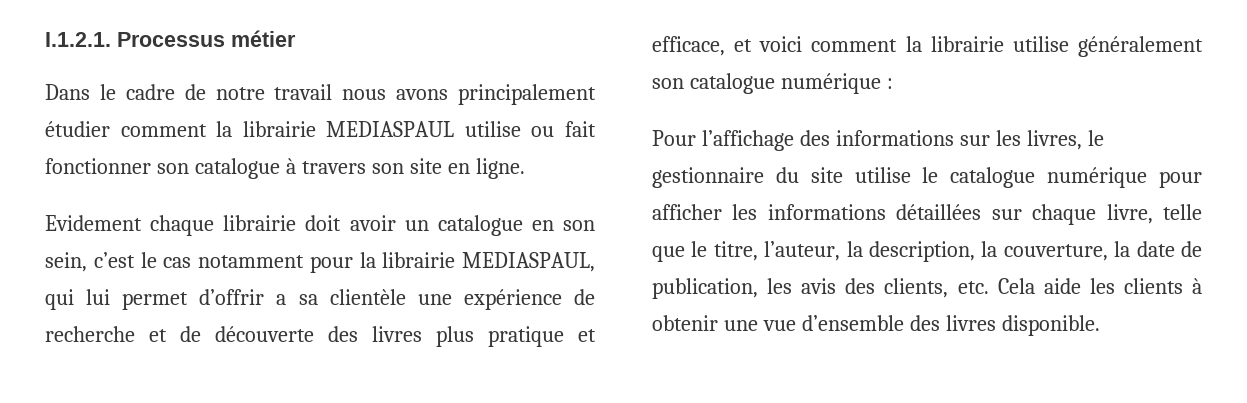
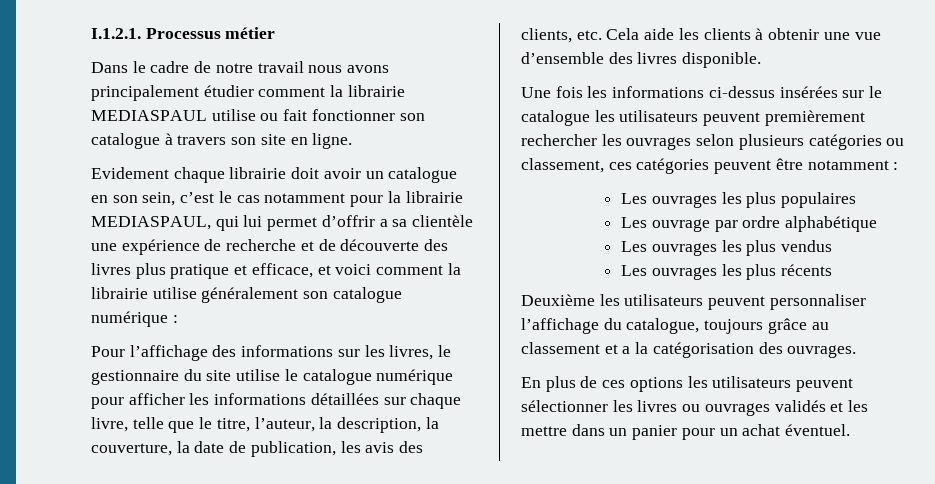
(1100, 325) none -> [521,86,883,98] [521,110,865,126] [521,134,905,150] [521,158,899,174] [621,192,857,208] [621,216,878,232] [621,240,833,256] [621,264,833,280] [521,294,866,310] [521,318,829,334] [521,342,857,358] [521,376,854,392] [521,400,869,416] [521,424,851,440] // Une fois les informations ci-dessus insérées sur le catalogue les utilisateurs peuvent premièrement rechercher les ouvrages selon plusieurs catégories ou classement, ces catégories peuvent être notamment : // Les ouvrages les plus populaires // Les ouvrage par ordre alphabétique // Les ouvrages les plus vendus // Les ouvrages les plus récents // Deuxième les utilisateurs peuvent personnaliser l’affichage du catalogue, toujours grâce au classement et a la catégorisation des ouvrages. // En plus de ces options les utilisateurs peuvent sélectionner les livres ou ouvrages validés et les mettre dans un panier pour un achat éventuel.

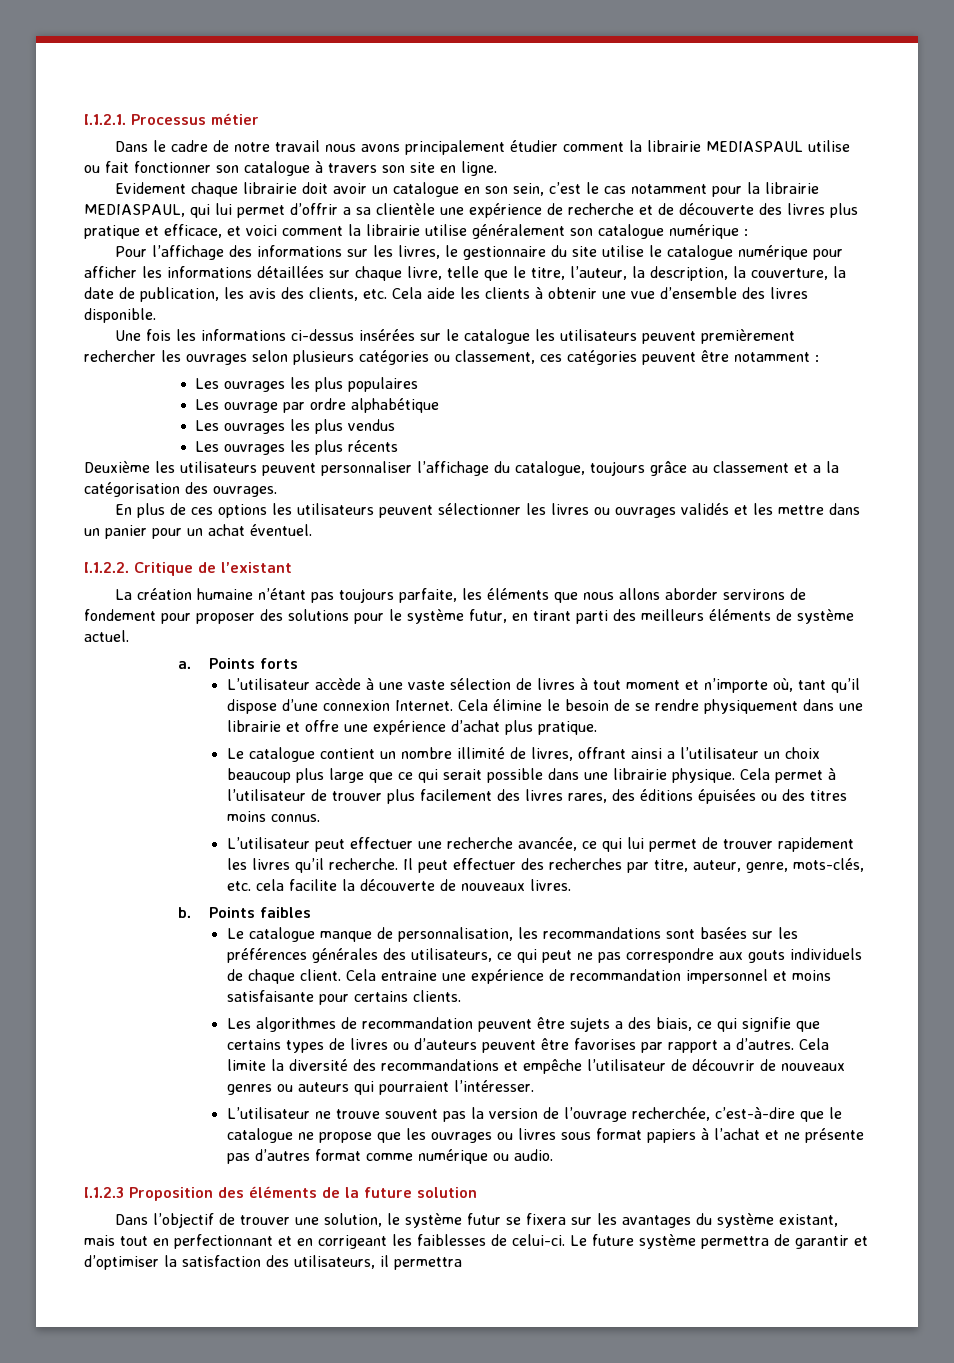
(851, 430) none -> [84,562,292,576] [114,588,806,603] [84,609,854,624] [84,630,129,642] [177,658,298,669] [226,678,860,693] [226,699,863,714] [226,720,597,735] [226,747,820,762] [226,768,836,783] [226,789,847,804] [226,811,320,822] [226,837,854,852] [226,858,864,873] [226,879,571,891] [177,907,311,918] [226,927,798,942] [226,948,862,963] [226,969,831,984] [226,990,461,1005] [226,1017,820,1032] [226,1038,829,1053] [226,1059,845,1074] [226,1080,534,1095] [226,1107,842,1122] [226,1128,864,1143] [226,1149,553,1164] [84,1186,477,1201] [114,1213,838,1228] [84,1234,868,1249] [84,1255,462,1270] // I.1.2.2. Critique de l’existant // La création humaine n’étant pas toujours parfaite, les éléments que nous allons aborder servirons de fondement pour proposer des solutions pour le système futur, en tirant parti des meilleurs éléments de système actuel. // a. Points forts // L’utilisateur accède à une vaste sélection de livres à tout moment et n’importe où, tant qu’il dispose d’une connexion Internet. Cela élimine le besoin de se rendre physiquement dans une librairie et offre une expérience d’achat plus pratique. // Le catalogue contient un nombre illimité de livres, offrant ainsi a l’utilisateur un choix beaucoup plus large que ce qui serait possible dans une librairie physique. Cela permet à l’utilisateur de trouver plus facilement des livres rares, des éditions épuisées ou des titres moins connus. // L’utilisateur peut effectuer une recherche avancée, ce qui lui permet de trouver rapidement les livres qu’il recherche. Il peut effectuer des recherches par titre, auteur, genre, mots-clés, etc. cela facilite la découverte de nouveaux livres. // b. Points faibles // Le catalogue manque de personnalisation, les recommandations sont basées sur les préférences générales des utilisateurs, ce qui peut ne pas correspondre aux gouts individuels de chaque client. Cela entraine une expérience de recommandation impersonnel et moins satisfaisante pour certains clients. // Les algorithmes de recommandation peuvent être sujets a des biais, ce qui signifie que certains types de livres ou d’auteurs peuvent être favorises par rapport a d’autres. Cela limite la diversité des recommandations et empêche l’utilisateur de découvrir de nouveaux genres ou auteurs qui pourraient l’intéresser. // L’utilisateur ne trouve souvent pas la version de l’ouvrage recherchée, c’est-à-dire que le catalogue ne propose que les ouvrages ou livres sous format papiers à l’achat et ne présente pas d’autres format comme numérique ou audio. // I.1.2.3 Proposition des éléments de la future solution // Dans l’objectif de trouver une solution, le système futur se fixera sur les avantages du système existant, mais tout en perfectionnant et en corrigeant les faiblesses de celui-ci. Le future système permettra de garantir et d’optimiser la satisfaction des utilisateurs, il permettra

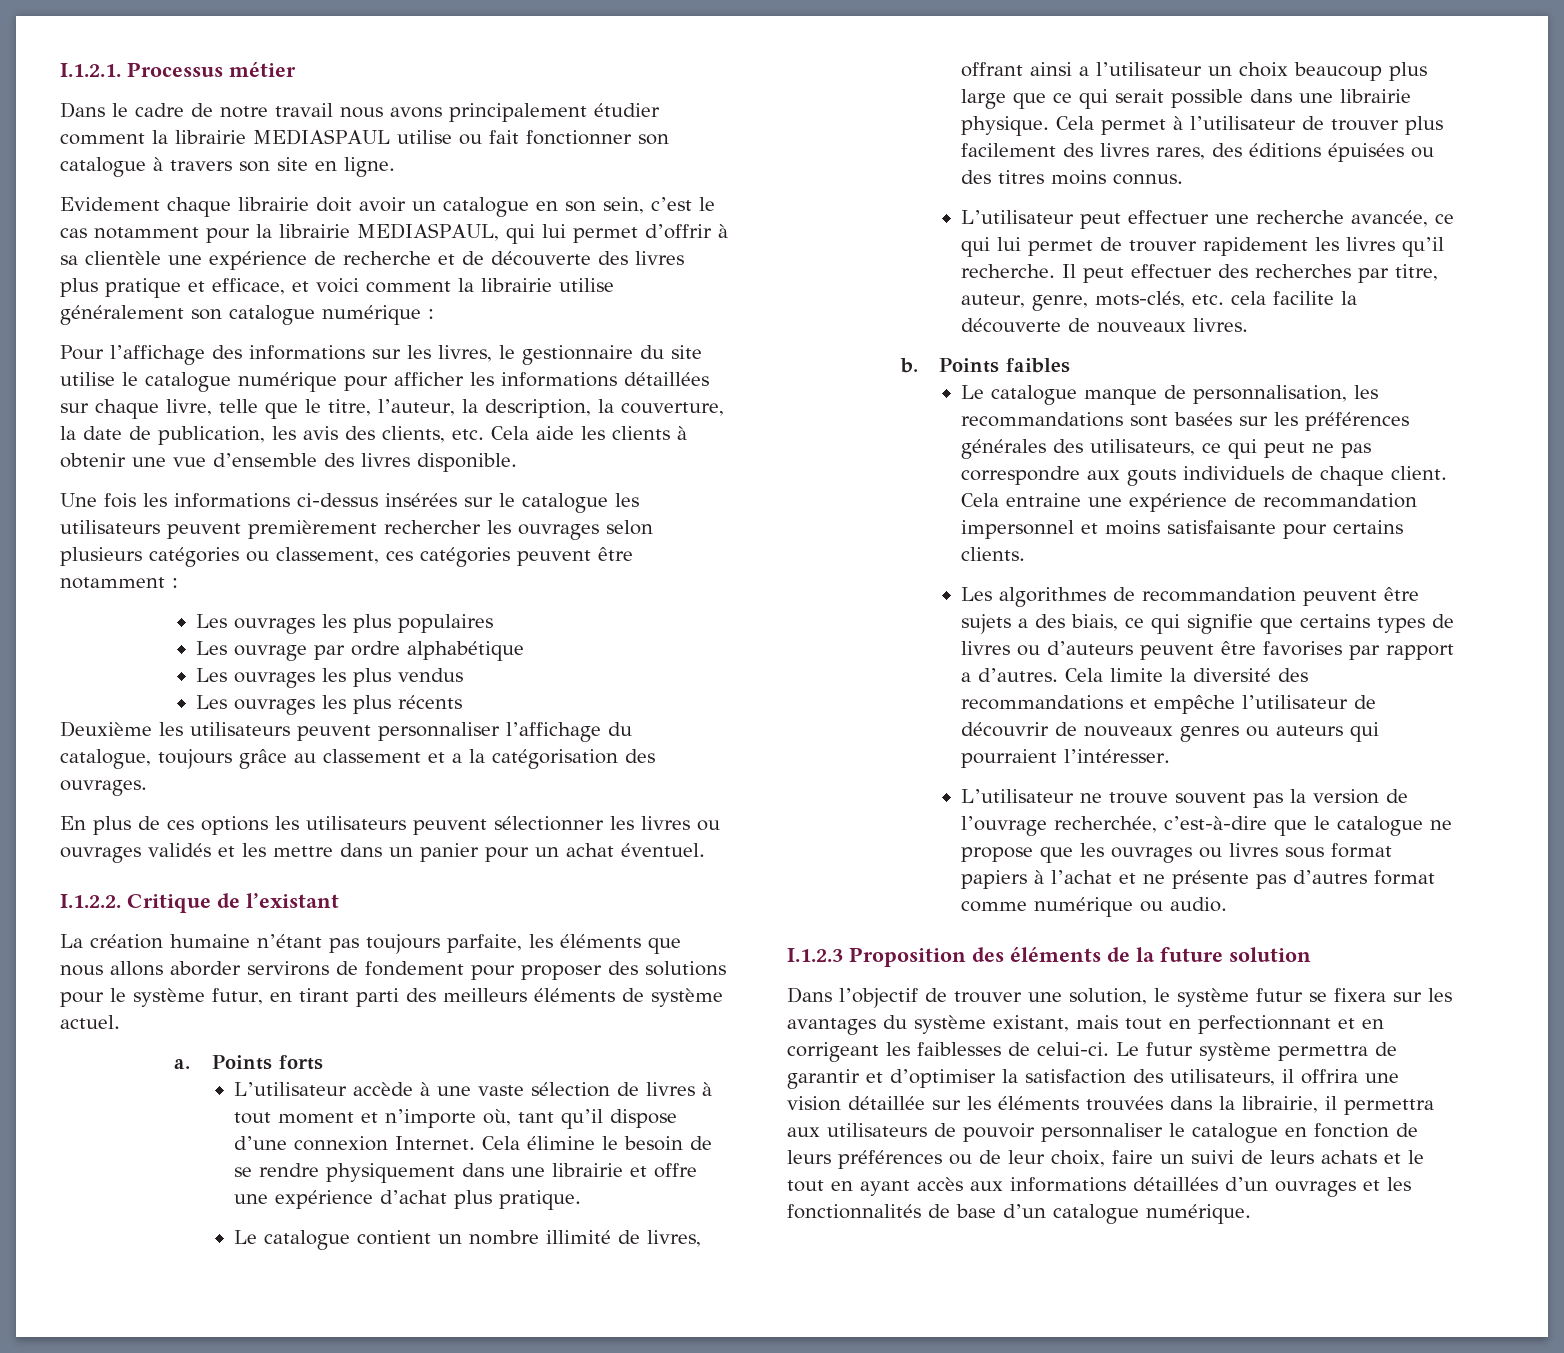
[343,207,351,215] a -> [717,224,728,238] à
[592,1234,634,1246] future -> [1146,1042,1193,1056] futur
[394,1257,462,1270] permettra -> [1301,1069,1399,1084] [787,1096,1434,1115] [787,1123,1418,1143] [787,1150,1424,1169] [787,1177,1411,1197] [787,1204,1251,1224] offrira une vision détaillée sur les éléments trouvées dans la librairie, il permettra aux utilisateurs de pouvoir personnaliser le catalogue en fonction de leurs préférences ou de leur choix, faire un suivi de leurs achats et le tout en ayant accès aux informations détaillées d’un ouvrages et les fonctionnalités de base d’un catalogue numérique.

